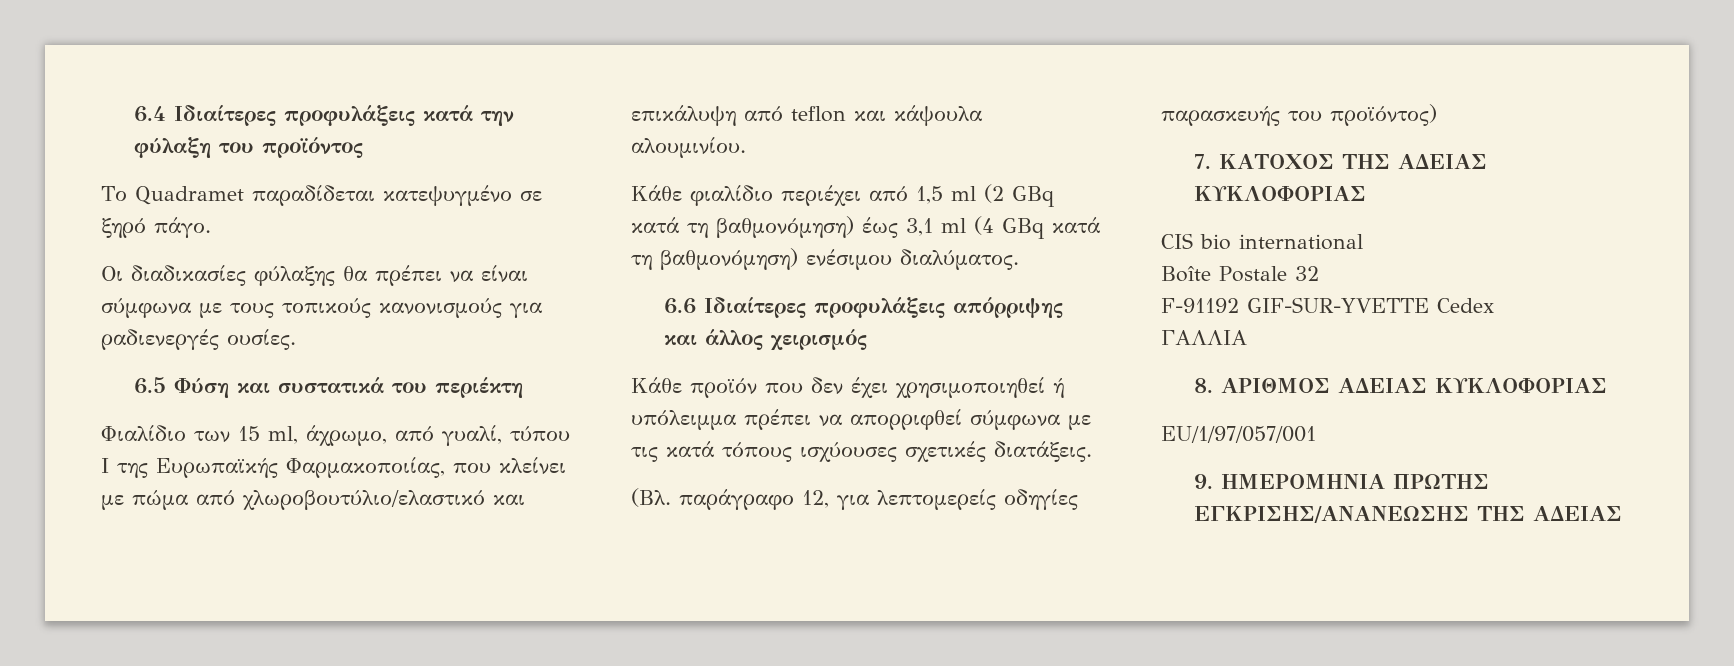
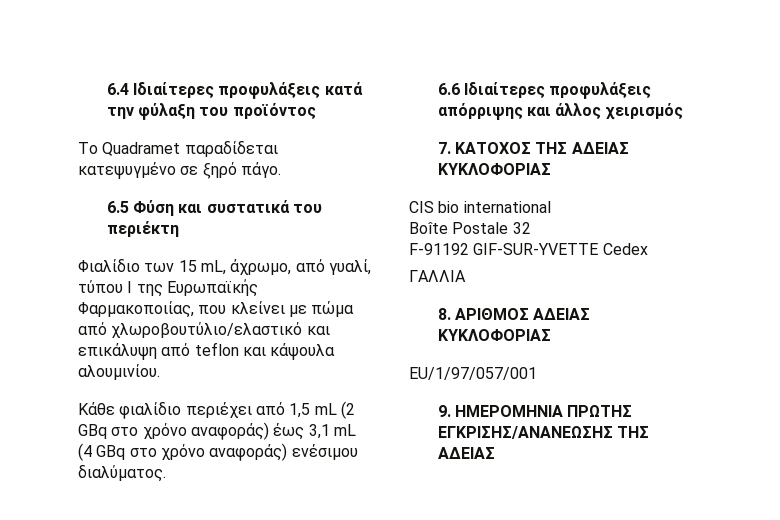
[101,265,528,286] [101,298,543,318] [101,329,296,350] // Οι διαδικασίες φύλαξης θα πρέπει να είναι σύμφωνα με τους τοπικούς κανονισμούς για ραδιενεργές ουσίες. -> (281, 170) none
[268,426,298,444] ml, -> [200,260,226,275] mL,
[951,186,976,201] ml -> [314,403,337,415] mL
[631,216,854,238] κατά τη βαθμονόμηση) -> [111,422,269,440] στο χρόνο αναφοράς)
[941,218,966,233] ml -> [333,424,356,436] mL
[1052,217,1101,233] [631,248,798,270] κατά τη βαθμονόμηση) -> [129,443,288,461] στο χρόνο αναφοράς)
[631,377,1065,398] [631,409,1091,430] [631,441,1092,462] [631,488,1078,510] [1161,104,1437,126] // Κάθε προϊόν που δεν έχει χρησιμοποιηθεί ή υπόλειμμα πρέπει να απορριφθεί σύμφωνα με τις κατά τόπους ισχύουσες σχετικές διατάξεις. // (Βλ. παράγραφο 12, για λεπτομερείς οδηγίες παρασκευής του προϊόντος) -> (683, 111) none

